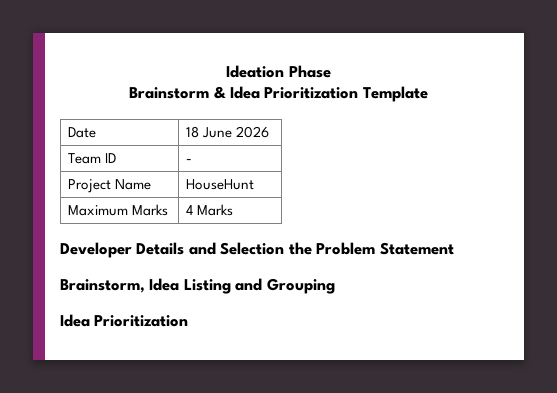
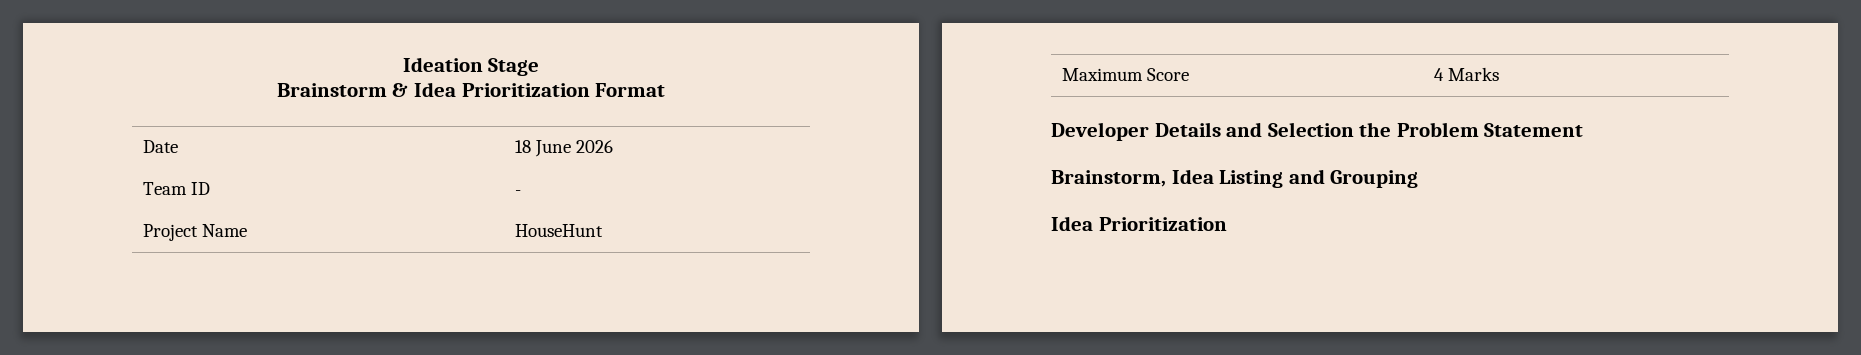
[288,65,331,78] Phase -> [488,58,540,76] Stage
[362,86,428,102] Template -> [595,83,666,97] Format
[132,204,169,216] Marks -> [1147,68,1190,81] Score

